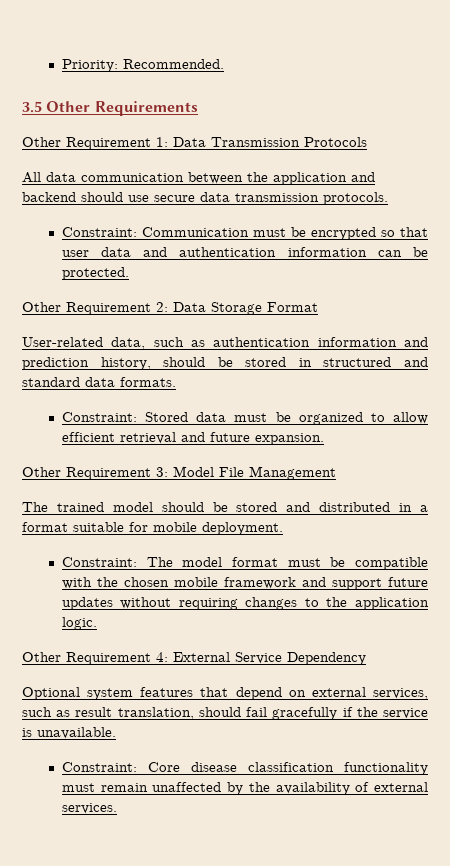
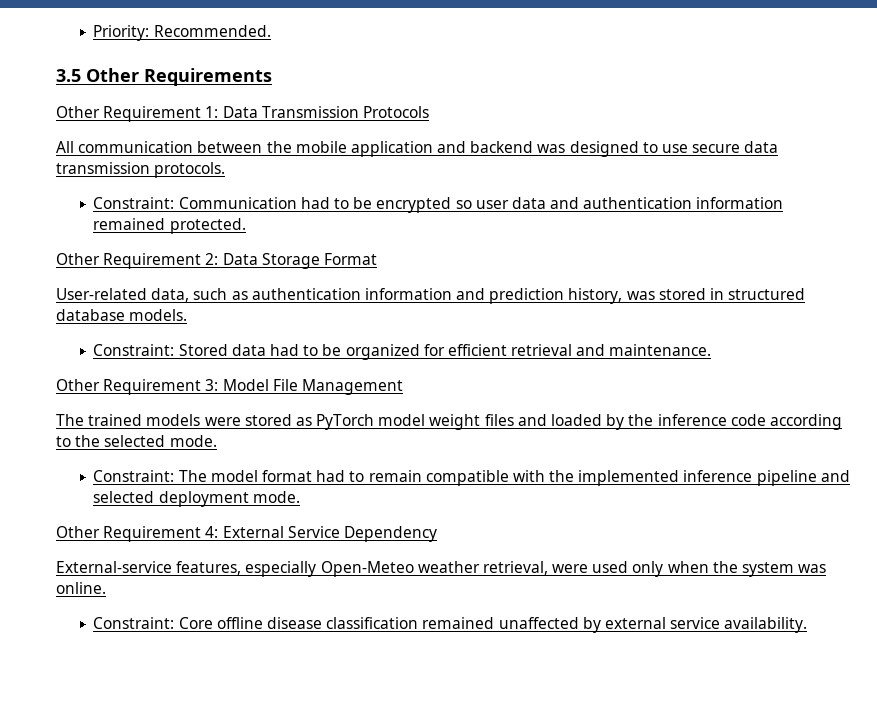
[46,172,76,182] data -> (74, 147) none
(268, 177) none -> [295,141,347,153] mobile
[81,192,123,202] should -> [537,141,658,157] was designed to
[252,228,286,237] must -> [300,197,350,209] had to
[400,227,428,237] that -> (472, 204) none
[377,247,429,257] can be -> [93,218,166,230] remained
[163,357,233,367] should be -> [626,291,655,300] was
[404,357,428,367] [22,377,176,387] and standard data formats. -> [56,309,188,321] database models.
[234,412,429,425] must be organized to allow -> [270,344,445,360] had to be organized for
[209,432,324,445] future expansion. -> [609,344,712,356] maintenance.
[112,502,429,512] [22,522,283,535] [61,557,429,570] [61,577,428,590] [61,597,430,610] [61,617,97,630] model should be stored and distributed in a format suitable for mobile deployment. // Constraint: The model format must be compatible with the chosen mobile framework and support future updates without requiring changes to the application logic. -> [146,414,842,430] [56,435,217,447] [93,470,850,486] [93,491,300,507] models were stored as PyTorch model weight files and loaded by the inference code according to the selected mode. // Constraint: The model format had to remain compatible with the implemented inference pipeline and selected deployment mode.
[22,687,429,700] [22,707,429,720] [22,727,116,739] Optional system features that depend on external services, such as result translation, should fail gracefully if the service is unavailable. -> [56,561,827,577] [56,582,106,594] External-service features, especially Open-Meteo weather retrieval, were used only when the system was online.
(180, 767) none -> [216,617,263,629] offline
[344,762,428,775] [61,782,428,795] [61,803,117,814] functionality must remain unaffected by the availability of external services. -> [422,617,808,633] remained unaffected by external service availability.

